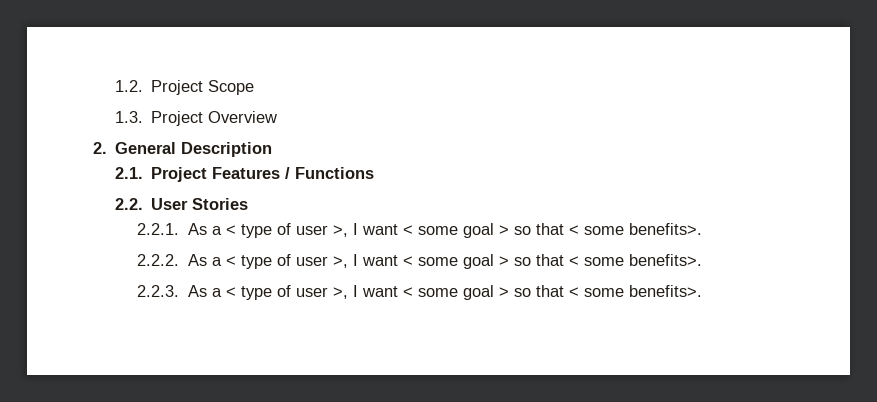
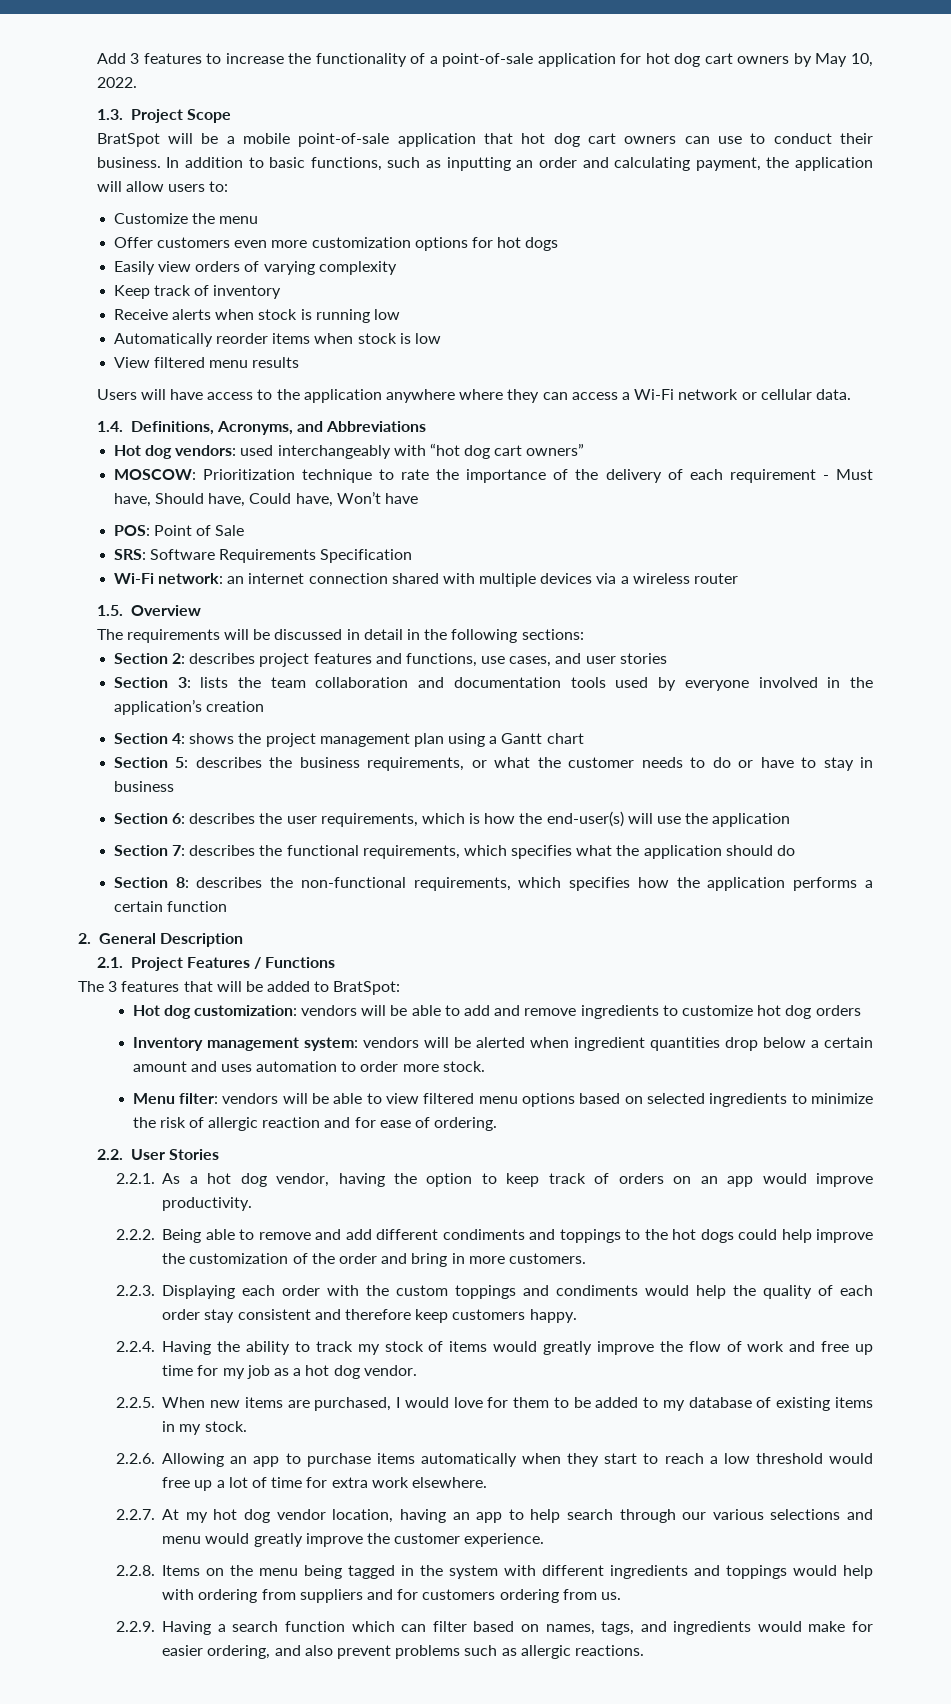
[115,80,255,95] [115,111,278,126] 1.2. Project Scope // 1.3. Project Overview -> [96,53,874,67] [96,77,137,88] [96,109,231,123] [96,133,873,147] [96,157,874,171] [96,181,229,192] [113,213,259,224] [113,237,559,251] [113,261,397,275] [113,285,282,299] [113,309,400,323] [113,333,441,347] [113,357,300,368] [96,389,851,403] [96,421,427,435] [113,443,585,459] [113,469,873,483] [113,491,418,507] [113,525,245,536] [113,549,413,563] [113,573,739,587] [96,605,201,616] [96,629,584,643] [113,653,667,667] [113,677,874,691] [113,699,264,715] [113,733,584,747] [113,757,874,771] [113,781,174,792] [113,811,791,827] [113,845,796,859] [113,877,873,891] [113,901,227,912] Add 3 features to increase the functionality of a point-of-sale application for hot dog cart owners by May 10, 2022. // 1.3. Project Scope // BratSpot will be a mobile point-of-sale application that hot dog cart owners can use to conduct their business. In addition to basic functions, such as inputting an order and calculating payment, the application will allow users to: // Customize the menu // Offer customers even more customization options for hot dogs // Easily view orders of varying complexity // Keep track of inventory // Receive alerts when stock is running low // Automatically reorder items when stock is low // View filtered menu results // Users will have access to the application anywhere where they can access a Wi-Fi network or cellular data. // 1.4. Definitions, Acronyms, and Abbreviations // Hot dog vendors: used interchangeably with “hot dog cart owners” // MOSCOW: Prioritization technique to rate the importance of the delivery of each requirement - Must have, Should have, Could have, Won’t have // POS: Point of Sale // SRS: Software Requirements Specification // Wi-Fi network: an internet connection shared with multiple devices via a wireless router // 1.5. Overview // The requirements will be discussed in detail in the following sections: // Section 2: describes project features and functions, use cases, and user stories // Section 3: lists the team collaboration and documentation tools used by everyone involved in the application’s creation // Section 4: shows the project management plan using a Gantt chart // Section 5: describes the business requirements, or what the customer needs to do or have to stay in business // Section 6: describes the user requirements, which is how the end-user(s) will use the application // Section 7: describes the functional requirements, which specifies what the application should do // Section 8: describes the non-functional requirements, which specifies how the application performs a certain function
(375, 173) none -> [78,981,401,995] [132,1005,861,1019] [132,1037,873,1051] [132,1061,485,1072] [132,1093,874,1107] [132,1117,498,1131] // The 3 features that will be added to BratSpot: // Hot dog customization: vendors will be able to add and remove ingredients to customize hot dog orders // Inventory management system: vendors will be alerted when ingredient quantities drop below a certain amount and uses automation to order more stock. // Menu filter: vendors will be able to view filtered menu options based on selected ingredients to minimize the risk of allergic reaction and for ease of ordering.
[225,223,702,238] [137,254,702,269] [137,285,702,300] < type of user >, I want < some goal > so that < some benefits>. // 2.2.2. As a < type of user >, I want < some goal > so that < some benefits>. // 2.2.3. As a < type of user >, I want < some goal > so that < some benefits>. -> [207,1173,873,1187] [162,1197,253,1211] [115,1229,873,1243] [162,1253,586,1267] [115,1285,874,1299] [162,1309,577,1323] [115,1341,874,1355] [162,1365,417,1379] [115,1397,874,1411] [162,1421,247,1435] [115,1453,874,1467] [162,1477,487,1491] [115,1509,873,1523] [162,1533,545,1547] [115,1565,874,1579] [162,1589,621,1603] [115,1621,873,1635] [162,1645,644,1659] hot dog vendor, having the option to keep track of orders on an app would improve productivity. // 2.2.2. Being able to remove and add different condiments and toppings to the hot dogs could help improve the customization of the order and bring in more customers. // 2.2.3. Displaying each order with the custom toppings and condiments would help the quality of each order stay consistent and therefore keep customers happy. // 2.2.4. Having the ability to track my stock of items would greatly improve the flow of work and free up time for my job as a hot dog vendor. // 2.2.5. When new items are purchased, I would love for them to be added to my database of existing items in my stock. // 2.2.6. Allowing an app to purchase items automatically when they start to reach a low threshold would free up a lot of time for extra work elsewhere. // 2.2.7. At my hot dog vendor location, having an app to help search through our various selections and menu would greatly improve the customer experience. // 2.2.8. Items on the menu being tagged in the system with different ingredients and toppings would help with ordering from suppliers and for customers ordering from us. // 2.2.9. Having a search function which can filter based on names, tags, and ingredients would make for easier ordering, and also prevent problems such as allergic reactions.

